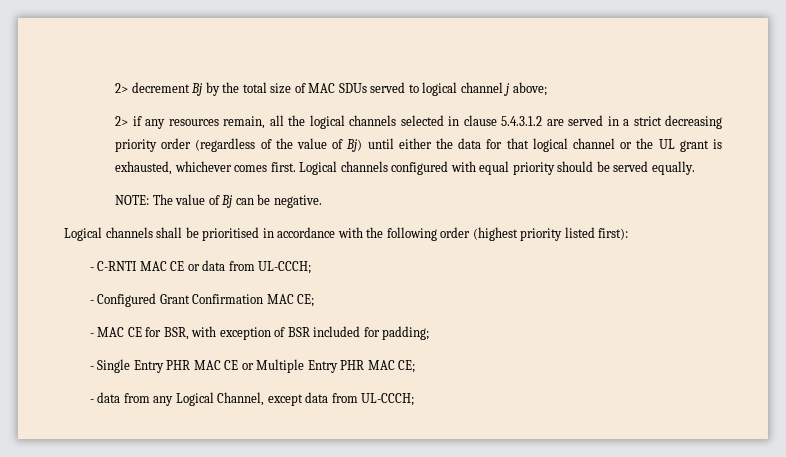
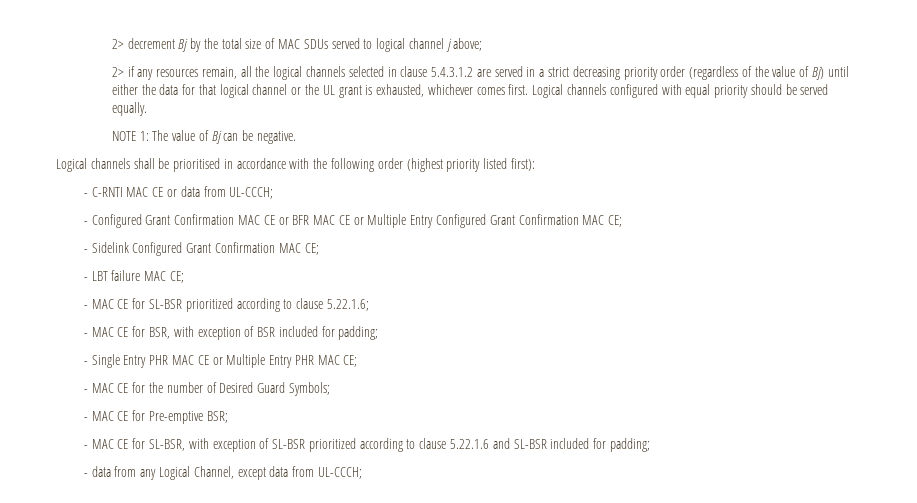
[115,195,150,205] NOTE: -> [111,131,149,141] NOTE 1:
[297,294,315,307] CE; -> [263,214,623,228] [83,242,319,256] [83,270,184,283] [83,298,369,312] CE or BFR MAC CE or Multiple Entry Configured Grant Confirmation MAC CE; // - Sidelink Configured Grant Confirmation MAC CE; // - LBT failure MAC CE; // - MAC CE for SL-BSR prioritized according to clause 5.22.1.6;
(416, 366) none -> [83,382,330,396] [83,410,228,424] [83,438,650,452] // - MAC CE for the number of Desired Guard Symbols; // - MAC CE for Pre-emptive BSR; // - MAC CE for SL-BSR, with exception of SL-BSR prioritized according to clause 5.22.1.6 and SL-BSR included for padding;

